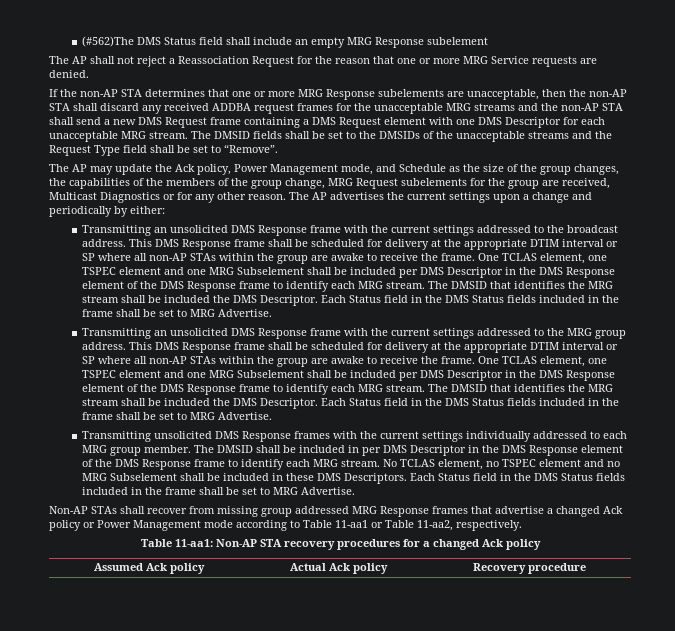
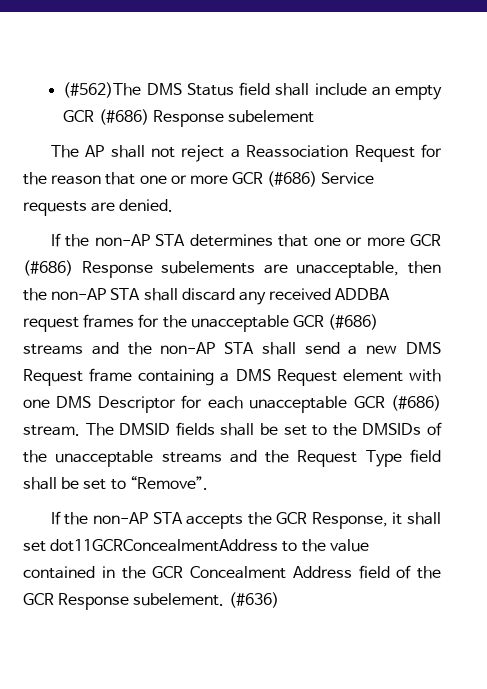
[347,37,373,45] MRG -> [63,109,149,125] GCR (#686)
[463,56,488,64] MRG -> [232,171,318,187] GCR (#686)
[298,89,323,97] MRG -> [410,234,442,246] [23,260,73,276] GCR (#686)
[446,103,471,111] MRG -> [292,314,379,330] GCR (#686)
[121,131,146,139] MRG -> [353,395,441,411] GCR (#686)
[49,164,619,175] [49,178,610,189] [49,192,592,203] [49,206,165,217] [82,225,619,236] [82,239,619,250] [82,253,608,264] [82,267,616,278] [82,281,614,292] [82,295,620,306] [82,309,273,317] [82,328,627,339] [82,342,619,353] [82,356,608,367] [82,370,616,381] [82,384,614,395] [82,398,620,409] [82,412,273,420] [82,431,628,442] [82,445,624,456] [82,459,621,470] [82,473,626,484] [82,487,356,495] [49,506,623,517] [49,520,522,531] [141,539,541,550] [94,563,205,574] [289,563,388,574] [472,563,586,574] The AP may update the Ack policy, Power Management mode, and Schedule as the size of the group changes, the capabilities of the members of the group change, MRG Request subelements for the group are received, Multicast Diagnostics or for any other reason. The AP advertises the current settings upon a change and periodically by either: // Transmitting an unsolicited DMS Response frame with the current settings addressed to the broadcast address. This DMS Response frame shall be scheduled for delivery at the appropriate DTIM interval or SP where all non-AP STAs within the group are awake to receive the frame. One TCLAS element, one TSPEC element and one MRG Subselement shall be included per DMS Descriptor in the DMS Response element of the DMS Response frame to identify each MRG stream. The DMSID that identifies the MRG stream shall be included the DMS Descriptor. Each Status field in the DMS Status fields included in the frame shall be set to MRG Advertise. // Transmitting an unsolicited DMS Response frame with the current settings addressed to the MRG group address. This DMS Response frame shall be scheduled for delivery at the appropriate DTIM interval or SP where all non-AP STAs within the group are awake to receive the frame. One TCLAS element, one TSPEC element and one MRG Subselement shall be included per DMS Descriptor in the DMS Response element of the DMS Response frame to identify each MRG stream. The DMSID that identifies the MRG stream shall be included the DMS Descriptor. Each Status field in the DMS Status fields included in the frame shall be set to MRG Advertise. // Transmitting unsolicited DMS Response frames with the current settings individually addressed to each MRG group member. The DMSID shall be included in per DMS Descriptor in the DMS Response element of the DMS Response frame to identify each MRG stream. No TCLAS element, no TSPEC element and no MRG Subselement shall be included in these DMS Descriptors. Each Status field in the DMS Status fields included in the frame shall be set to MRG Advertise. // Non-AP STAs shall recover from missing group addressed MRG Response frames that advertise a changed Ack policy or Power Management mode according to Table 11-aa1 or Table 11-aa2, respectively. // Table 11-aa1: Non-AP STA recovery procedures for a changed Ack policy // Assumed Ack policy | Actual Ack policy | Recovery procedure -> [50,511,441,529] [23,539,369,552] [23,565,441,579] [23,592,279,610] If the non-AP STA accepts the GCR Response, it shall set dot11GCRConcealmentAddress to the value contained in the GCR Concealment Address field of the GCR Response subelement. (#636)

